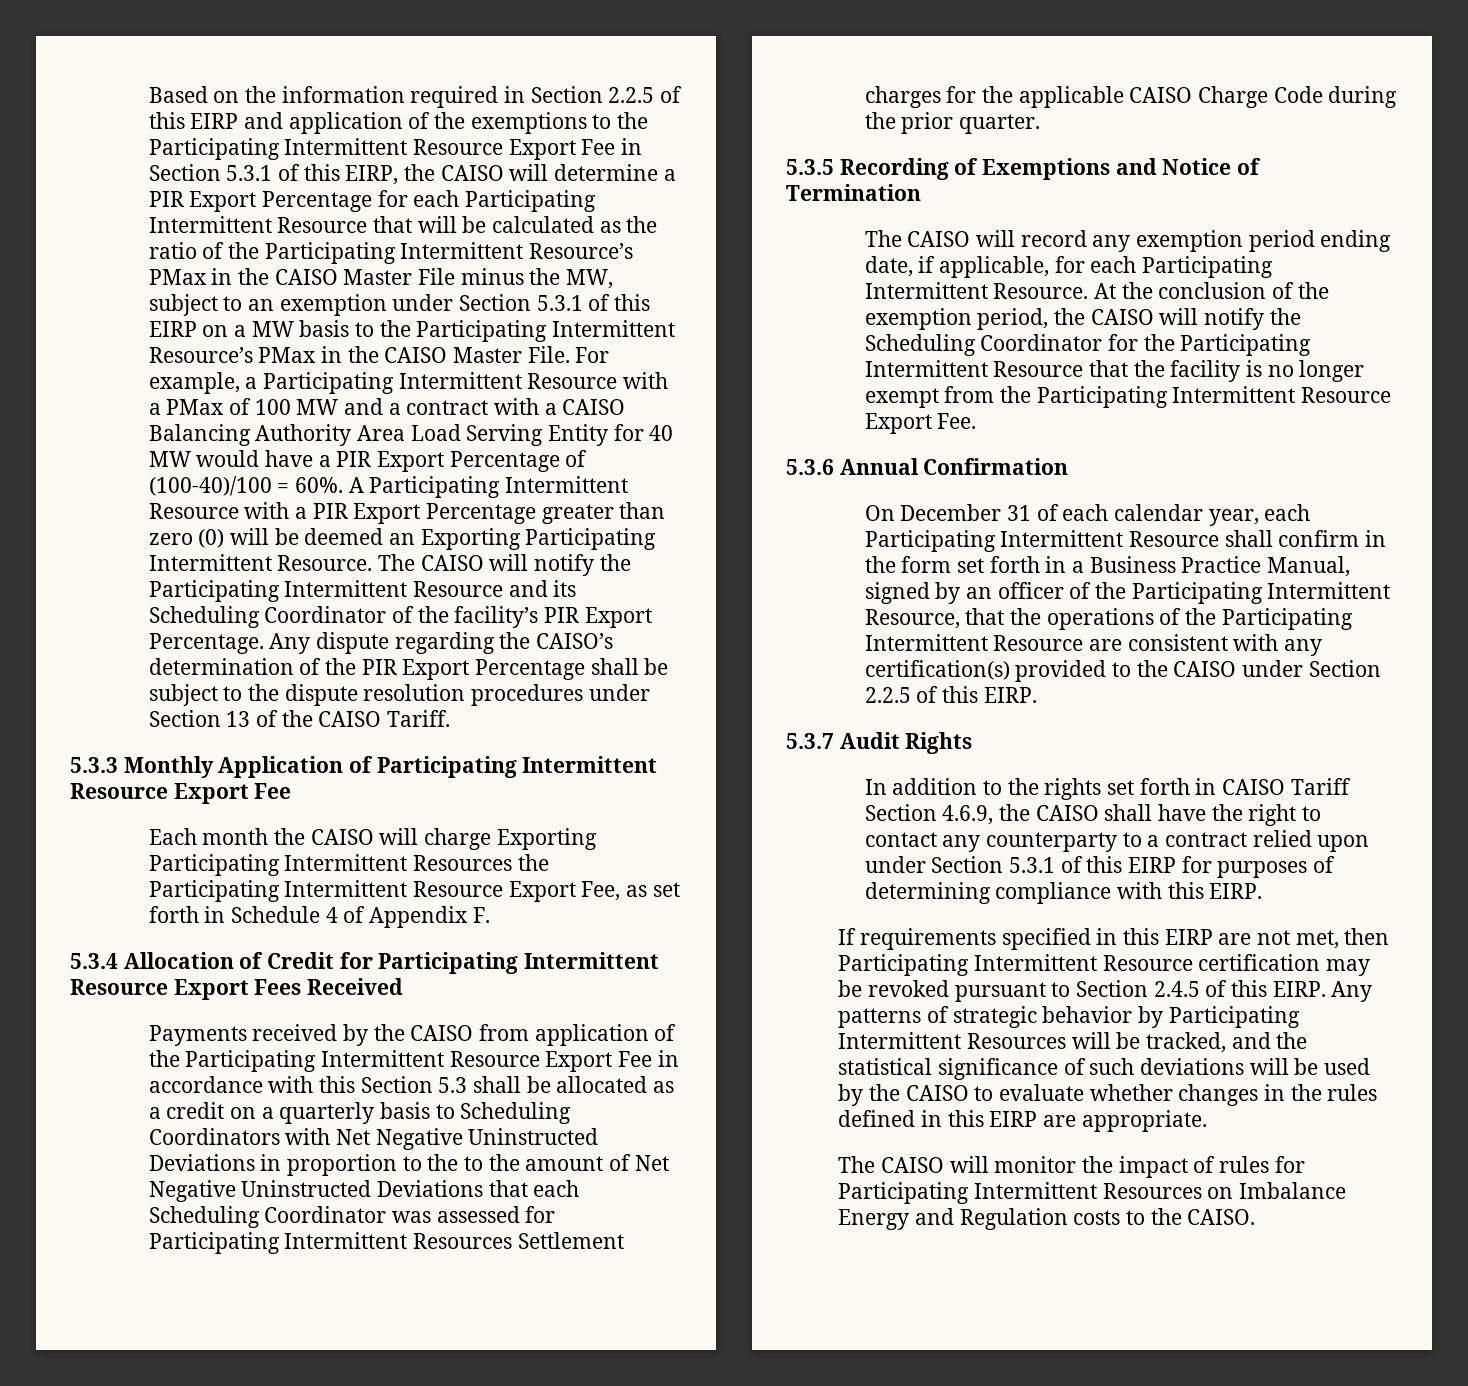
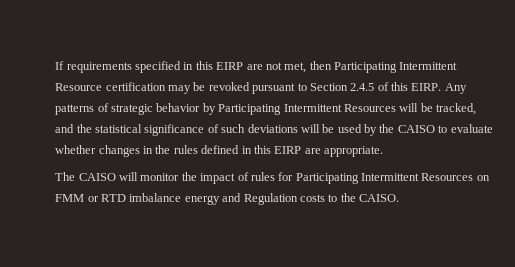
[148,86,682,108] [148,112,648,134] [148,138,642,160] [148,164,676,185] [148,190,596,212] [148,216,658,233] [148,242,633,264] [148,268,613,289] [148,294,650,316] [148,320,675,342] [148,346,610,363] [148,372,668,394] [148,398,626,415] [148,424,674,446] [148,450,588,472] [148,476,628,498] [148,502,666,524] [148,528,657,550] [148,554,631,576] [148,580,577,602] [148,606,652,628] [148,632,613,654] [148,658,669,680] [148,684,650,706] [148,710,450,727] [70,756,658,778] [70,783,292,804] [148,828,597,850] [148,854,549,876] [148,880,680,902] [148,906,490,928] [70,952,660,974] [70,978,404,1000] [148,1024,677,1046] [148,1050,679,1072] [148,1076,674,1093] [148,1102,572,1124] [148,1128,599,1150] [148,1154,669,1176] [148,1180,580,1202] [148,1206,556,1228] [148,1232,624,1254] [864,86,1398,108] [864,112,1040,134] [786,158,1262,180] [786,184,921,201] [864,230,1392,252] [864,256,1273,278] [864,282,1329,299] [864,308,1301,330] [864,334,1312,356] [864,360,1365,382] [864,386,1391,408] [864,413,977,434] [786,458,1069,475] [864,504,1311,526] [864,530,1386,552] [864,556,1350,577] [864,582,1391,604] [864,608,1353,630] [864,634,1322,656] [864,660,1381,682] [864,686,1037,703] [786,732,973,754] [864,778,1351,800] [864,804,1321,826] [864,830,1370,852] [864,856,1335,878] [864,882,1263,904] Based on the information required in Section 2.2.5 of this EIRP and application of the exemptions to the Participating Intermittent Resource Export Fee in Section 5.3.1 of this EIRP, the CAISO will determine a PIR Export Percentage for each Participating Intermittent Resource that will be calculated as the ratio of the Participating Intermittent Resource’s PMax in the CAISO Master File minus the MW, subject to an exemption under Section 5.3.1 of this EIRP on a MW basis to the Participating Intermittent Resource’s PMax in the CAISO Master File. For example, a Participating Intermittent Resource with a PMax of 100 MW and a contract with a CAISO Balancing Authority Area Load Serving Entity for 40 MW would have a PIR Export Percentage of (100-40)/100 = 60%. A Participating Intermittent Resource with a PIR Export Percentage greater than zero (0) will be deemed an Exporting Participating Intermittent Resource. The CAISO will notify the Participating Intermittent Resource and its Scheduling Coordinator of the facility’s PIR Export Percentage. Any dispute regarding the CAISO’s determination of the PIR Export Percentage shall be subject to the dispute resolution procedures under Section 13 of the CAISO Tariff. // 5.3.3 Monthly Application of Participating Intermittent Resource Export Fee // Each month the CAISO will charge Exporting Participating Intermittent Resources the Participating Intermittent Resource Export Fee, as set forth in Schedule 4 of Appendix F. // 5.3.4 Allocation of Credit for Participating Intermittent Resource Export Fees Received // Payments received by the CAISO from application of the Participating Intermittent Resource Export Fee in accordance with this Section 5.3 shall be allocated as a credit on a quarterly basis to Scheduling Coordinators with Net Negative Uninstructed Deviations in proportion to the to the amount of Net Negative Uninstructed Deviations that each Scheduling Coordinator was assessed for Participating Intermittent Resources Settlement charges for the applicable CAISO Charge Code during the prior quarter. // 5.3.5 Recording of Exemptions and Notice of Termination // The CAISO will record any exemption period ending date, if applicable, for each Participating Intermittent Resource. At the conclusion of the exemption period, the CAISO will notify the Scheduling Coordinator for the Participating Intermittent Resource that the facility is no longer exempt from the Participating Intermittent Resource Export Fee. // 5.3.6 Annual Confirmation // On December 31 of each calendar year, each Participating Intermittent Resource shall confirm in the form set forth in a Business Practice Manual, signed by an officer of the Participating Intermittent Resource, that the operations of the Participating Intermittent Resource are consistent with any certification(s) provided to the CAISO under Section 2.2.5 of this EIRP. // 5.3.7 Audit Rights // In addition to the rights set forth in CAISO Tariff Section 4.6.9, the CAISO shall have the right to contact any counterparty to a contract relied upon under Section 5.3.1 of this EIRP for purposes of determining compliance with this EIRP. // -> (55, 65) none
[1239,1182,1347,1199] [838,1209,910,1230] Imbalance Energy -> [55,193,220,205] FMM or RTD imbalance energy

